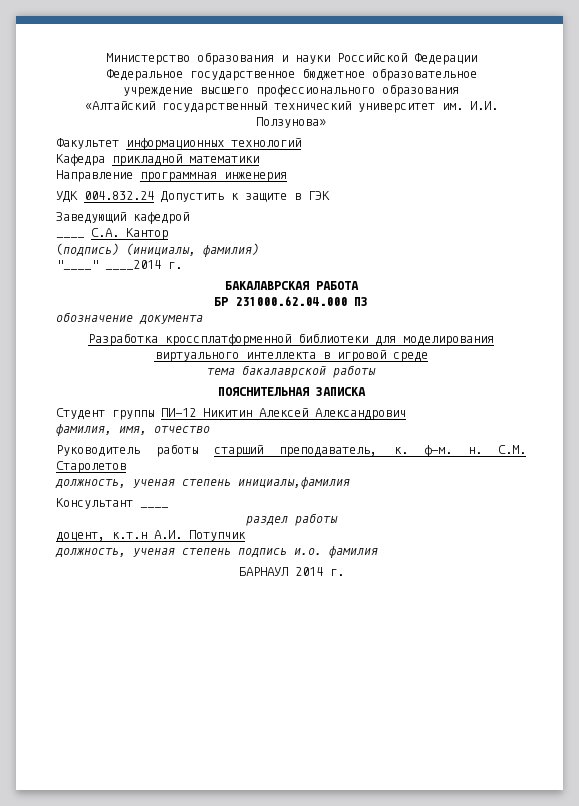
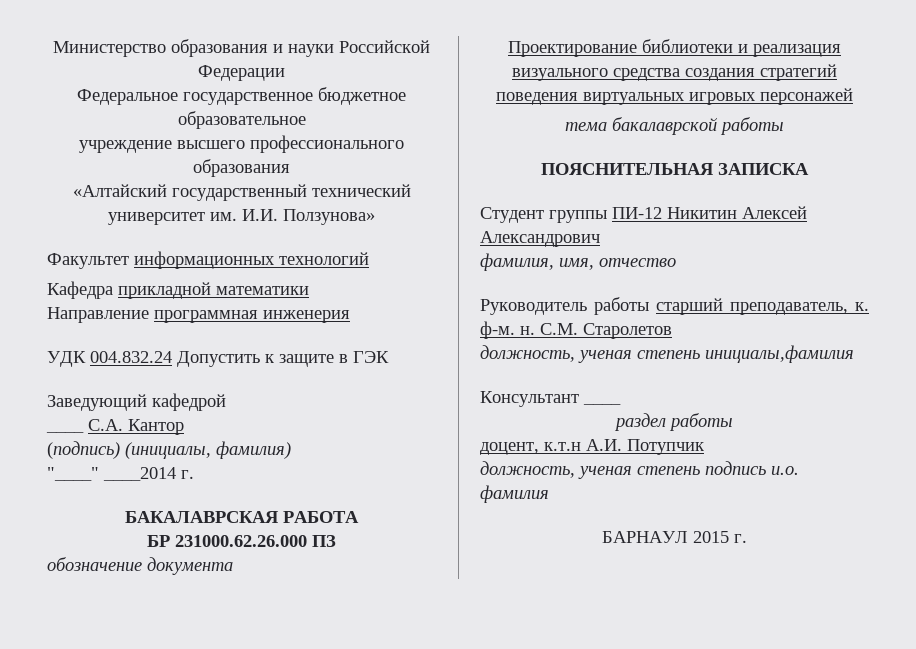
[235,296,347,306] 231000.62.04.000 -> [175,535,307,547] 231000.62.26.000
[88,333,494,346] [154,350,428,362] Разработка кроссплатформенной библиотеки для моделирования виртуального интеллекта в игровой среде -> [508,39,841,57] [512,64,837,81] [496,88,853,105] Проектирование библиотеки и реализация визуального средства создания стратегий поведения виртуальных игровых персонажей
[294,567,323,576] 2014 -> [693,531,729,543] 2015

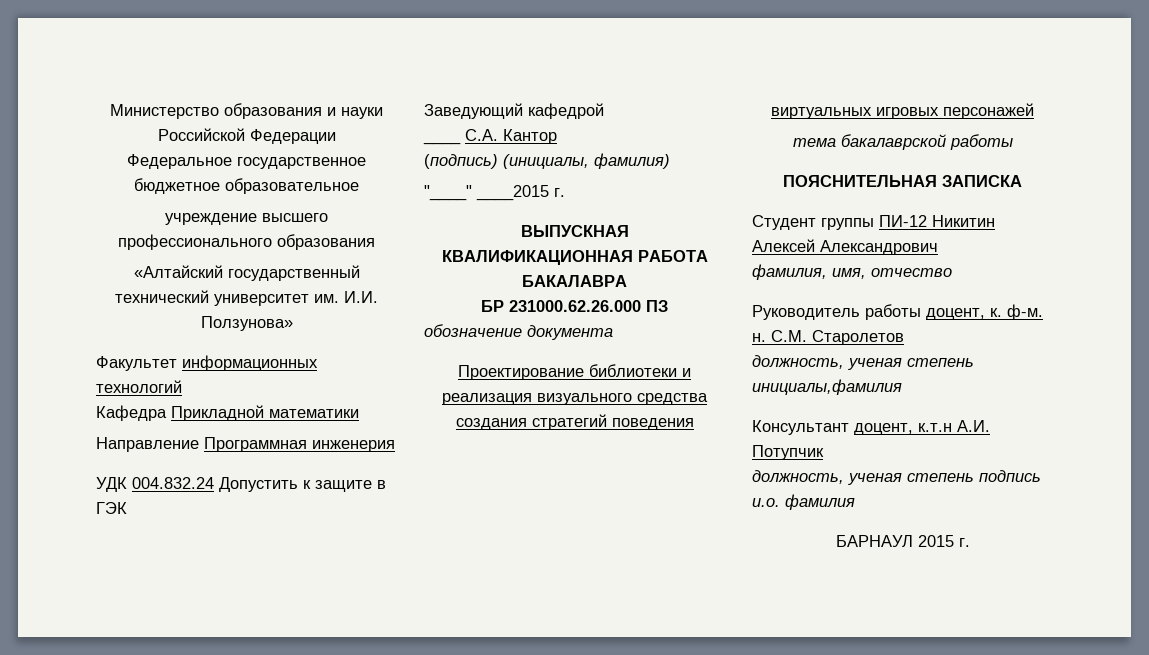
[118,282,211,299] прикладной -> [171,405,264,421] Прикладной
[154,310,258,323] программная -> [204,437,307,452] Программная
[103,467,176,481] ____2014 -> [476,185,549,201] ____2015
[125,511,279,523] БАКАЛАВРСКАЯ -> [520,225,629,237] [441,250,633,265] ВЫПУСКНАЯ КВАЛИФИКАЦИОННАЯ
(359, 517) none -> [522,275,627,287] БАКАЛАВРА
[656,298,848,315] старший преподаватель, -> [926,308,985,320] доцент,
[583,403,621,405] [614,413,733,431] ____ // раздел работы // -> (849, 427) none

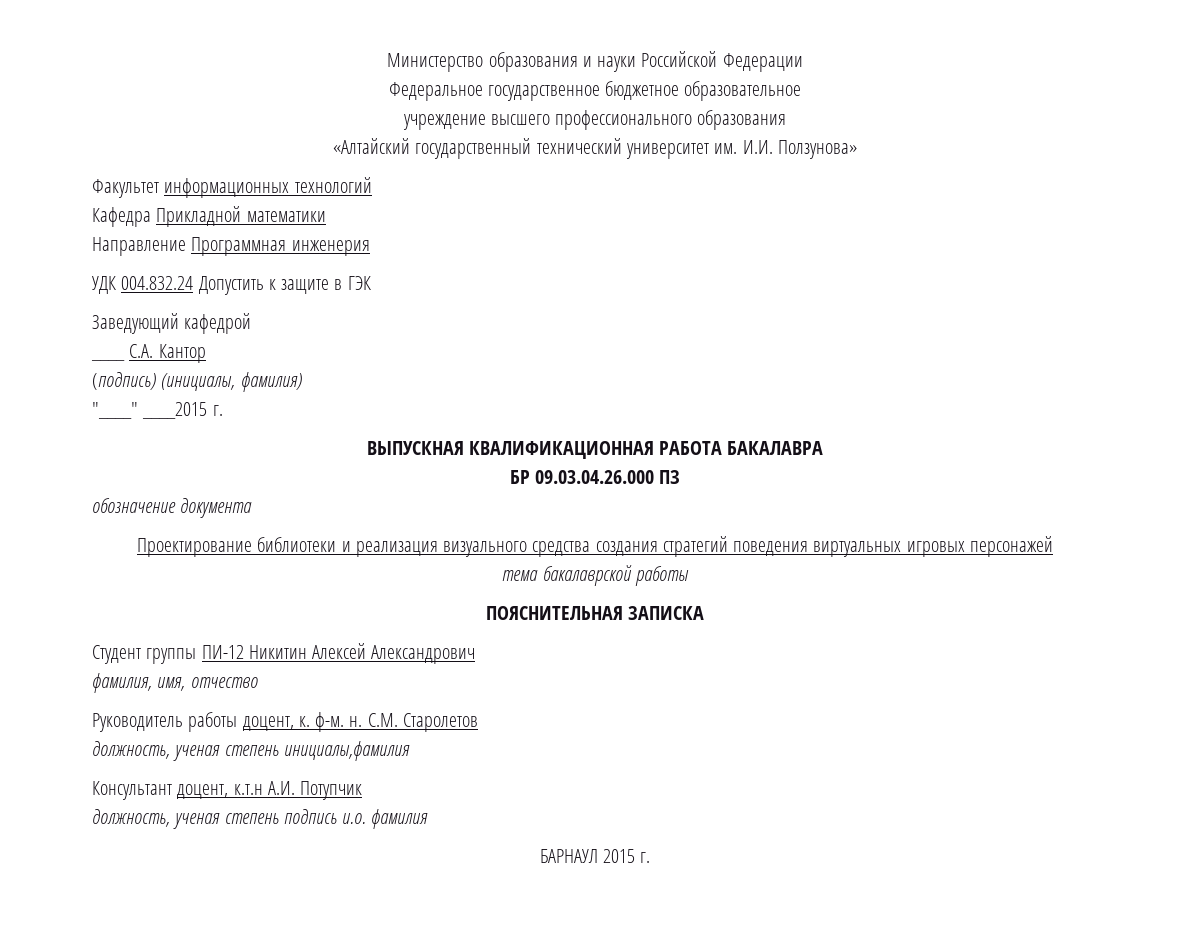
[509,300,641,312] 231000.62.26.000 -> [535,470,654,484] 09.03.04.26.000

